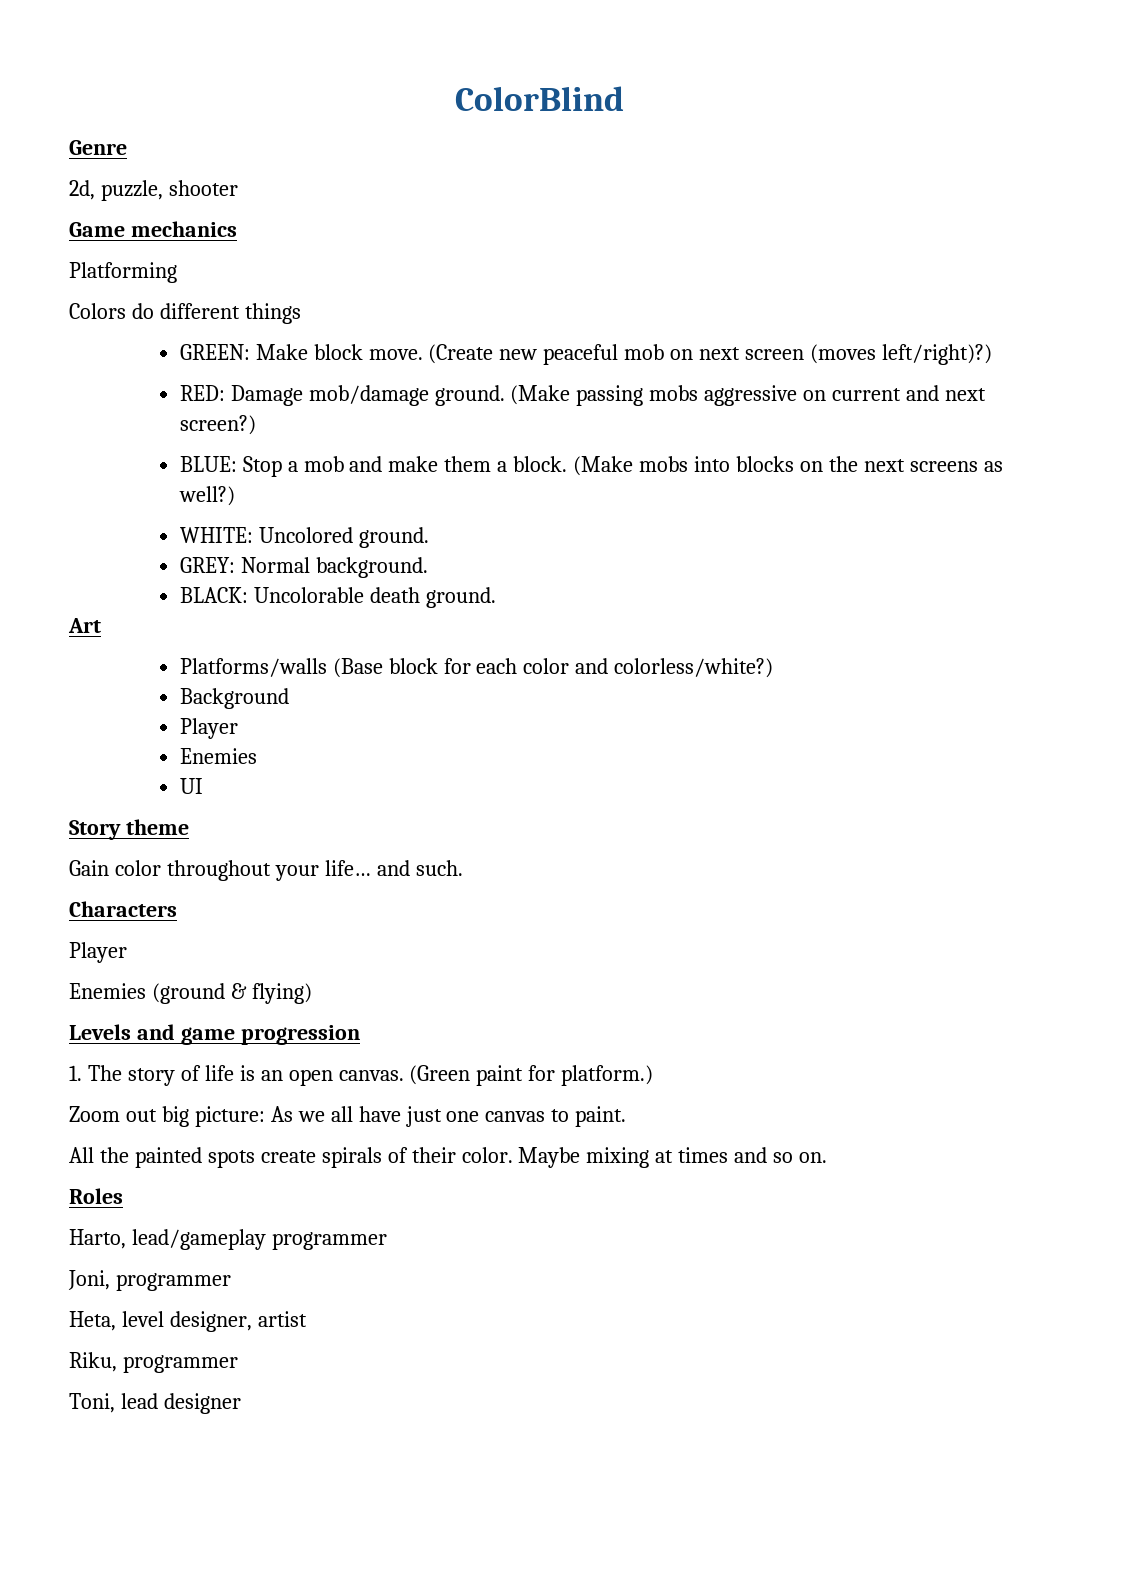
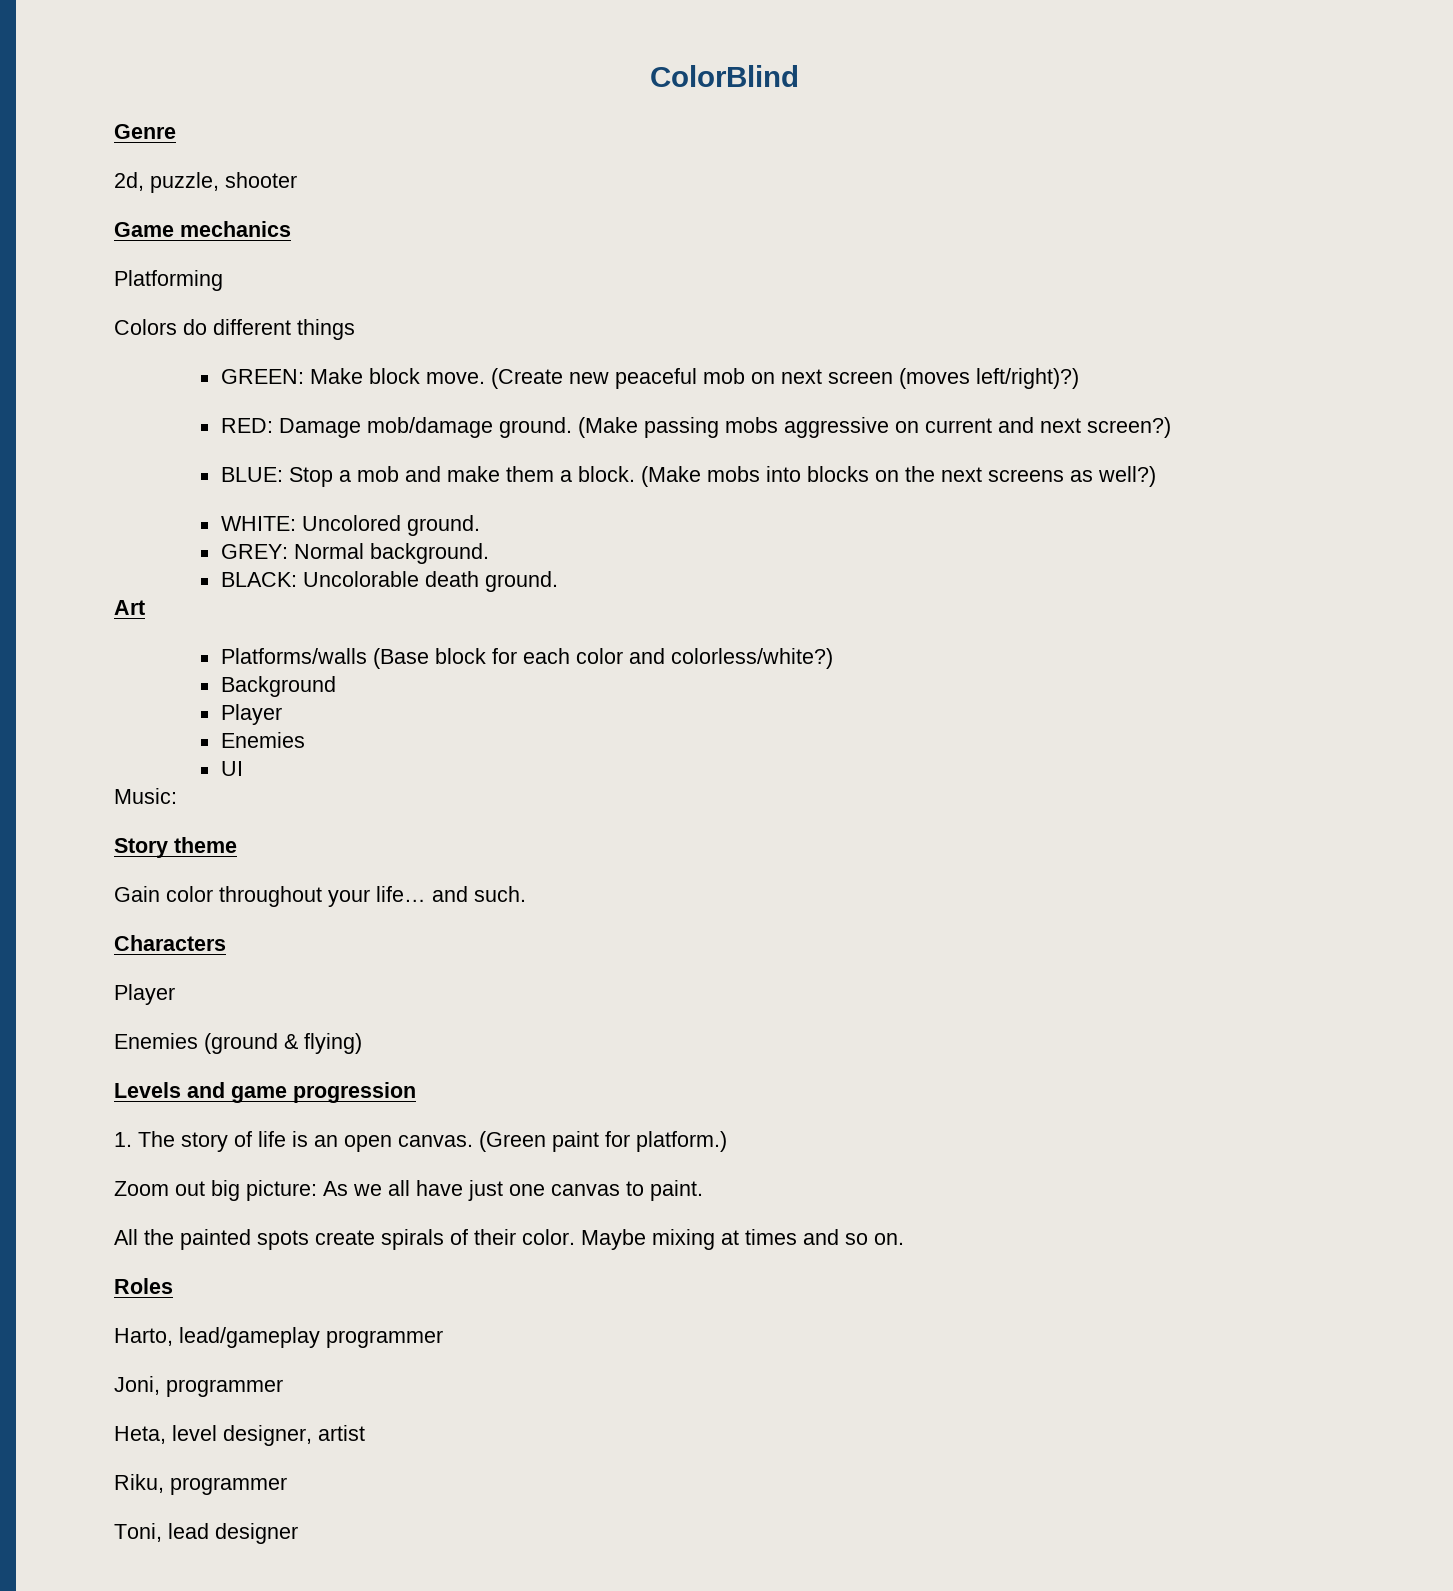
(203, 786) none -> [114,788,177,804] // Music:

